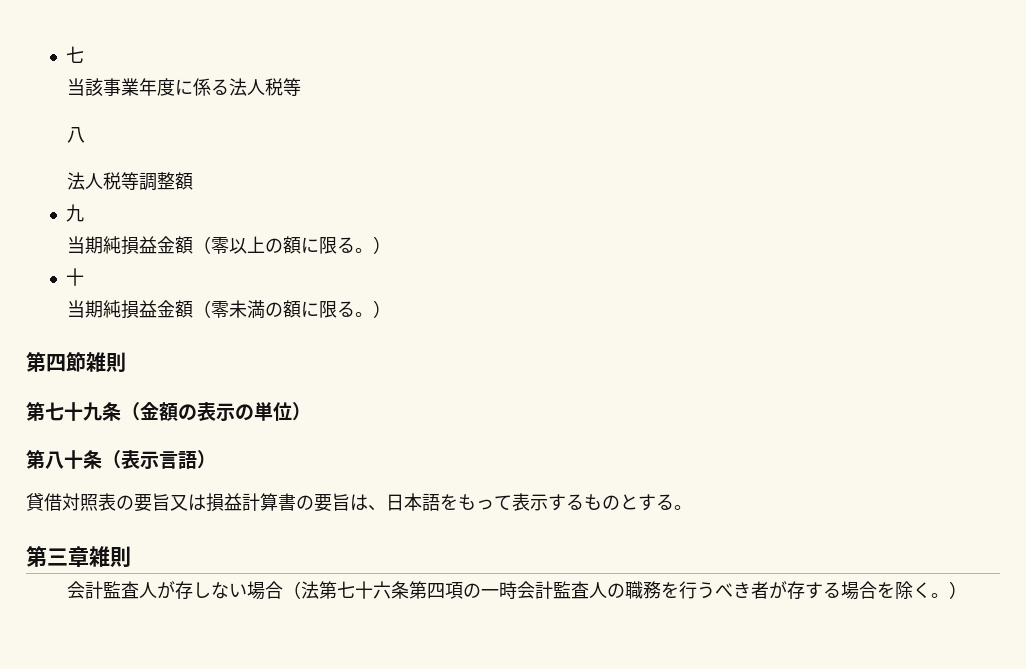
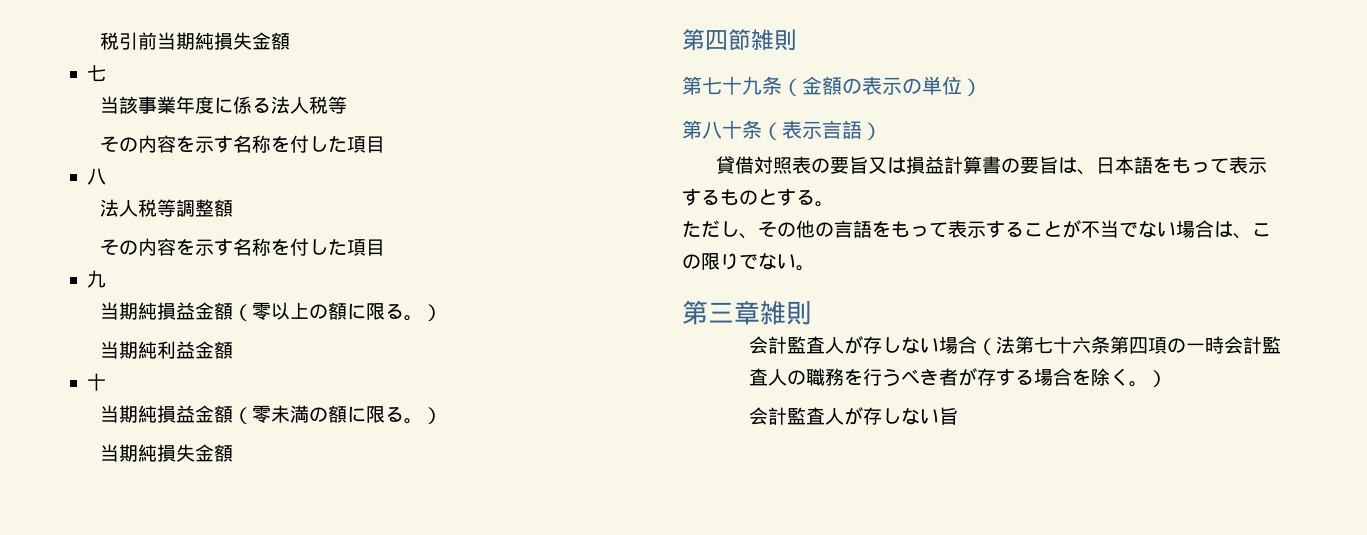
(66, 54) none -> [100,32,291,50] 税引前当期純損失金額 //
[66,127,85,143] [66,172,193,191] 八 // 法人税等調整額 -> [100,135,386,153] [87,168,107,185] [100,199,234,217] [100,238,386,256] その内容を示す名称を付した項目 // 八 // 法人税等調整額 // その内容を示す名称を付した項目
(391, 245) none -> [100,341,234,359] // 当期純利益金額
(391, 309) none -> [100,444,234,462] // 当期純損失金額
(692, 507) none -> [682,220,1271,239] [682,253,815,271] // ただし、その他の言語をもって表示することが不当でない場合は、この限りでない。
(967, 590) none -> [749,407,959,425] // 会計監査人が存しない旨

